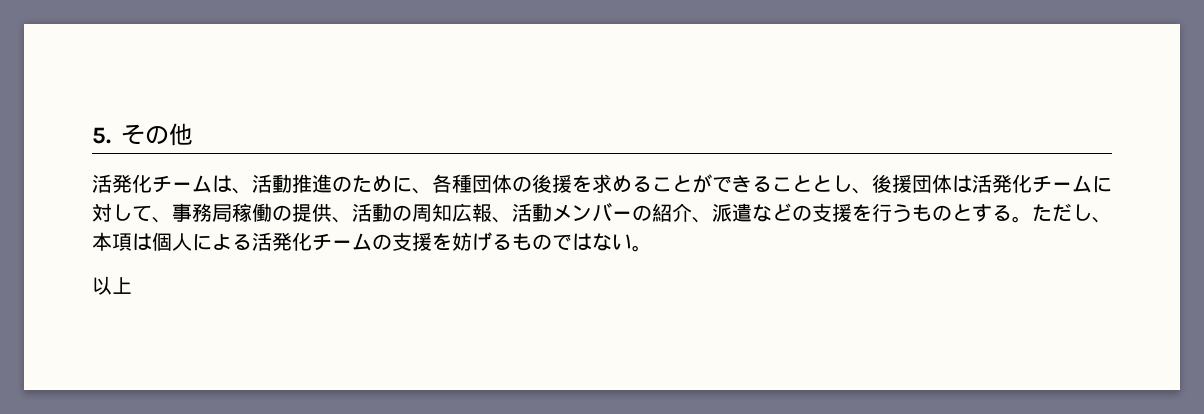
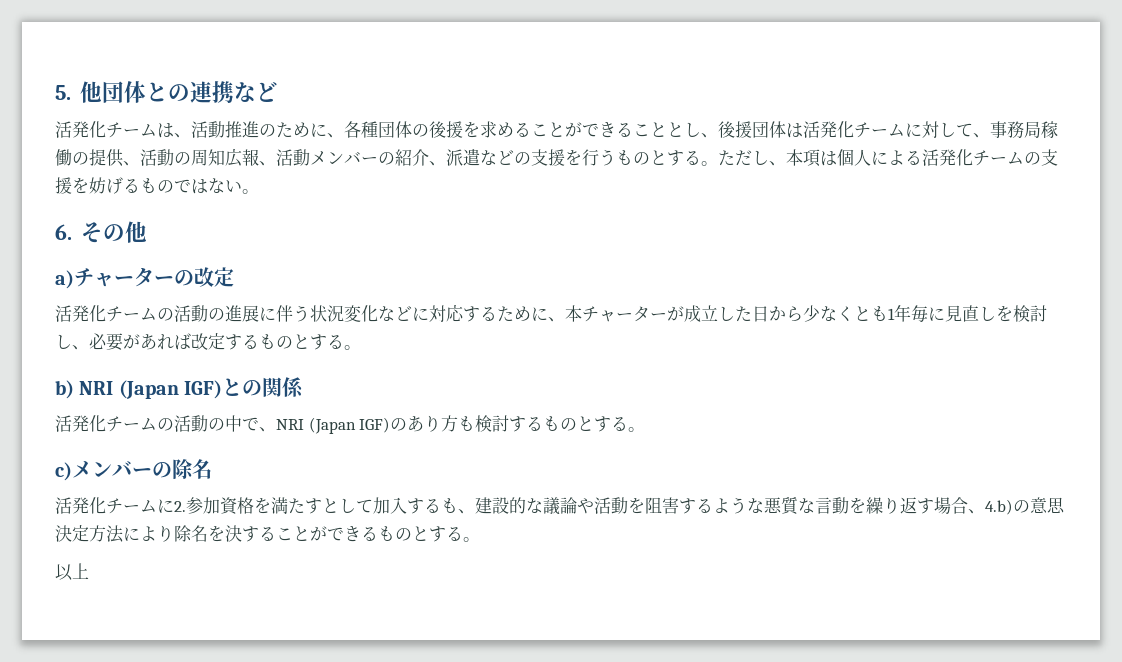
[120,123,193,146] その他 -> [79,81,278,103] 他団体との連携など
(652, 248) none -> [55,221,147,243] [55,267,234,289] [55,304,1047,323] [55,333,361,351] [55,377,305,399] [55,415,646,434] [55,459,212,481] [55,497,1065,515] [55,525,480,543] // 6.その他 // a)チャーターの改定 // 活発化チームの活動の進展に伴う状況変化などに対応するために、本チャーターが成立した日から少なくとも1年毎に見直しを検討し、必要があれば改定するものとする。 // b) NRI (Japan IGF)との関係 // 活発化チームの活動の中で、NRI (Japan IGF)のあり方も検討するものとする。 // c)メンバーの除名 // 活発化チームに2.参加資格を満たすとして加入するも、建設的な議論や活動を阻害するような悪質な言動を繰り返す場合、4.b)の意思決定方法により除名を決することができるものとする。

